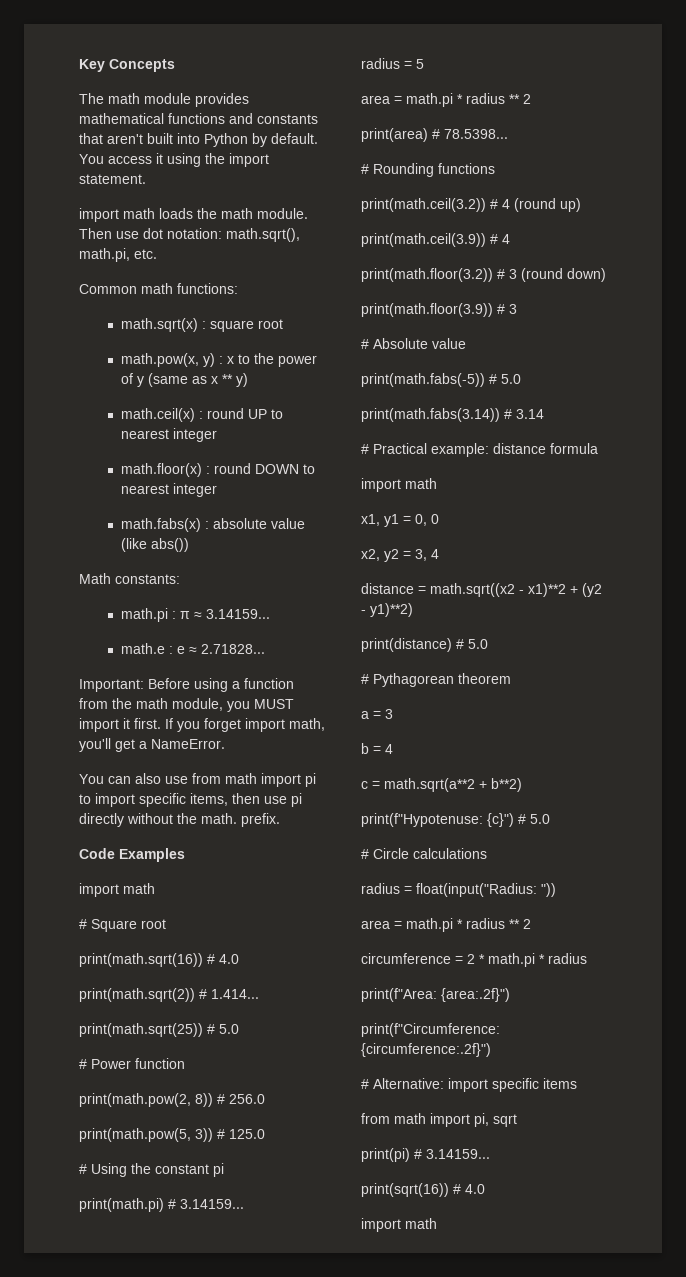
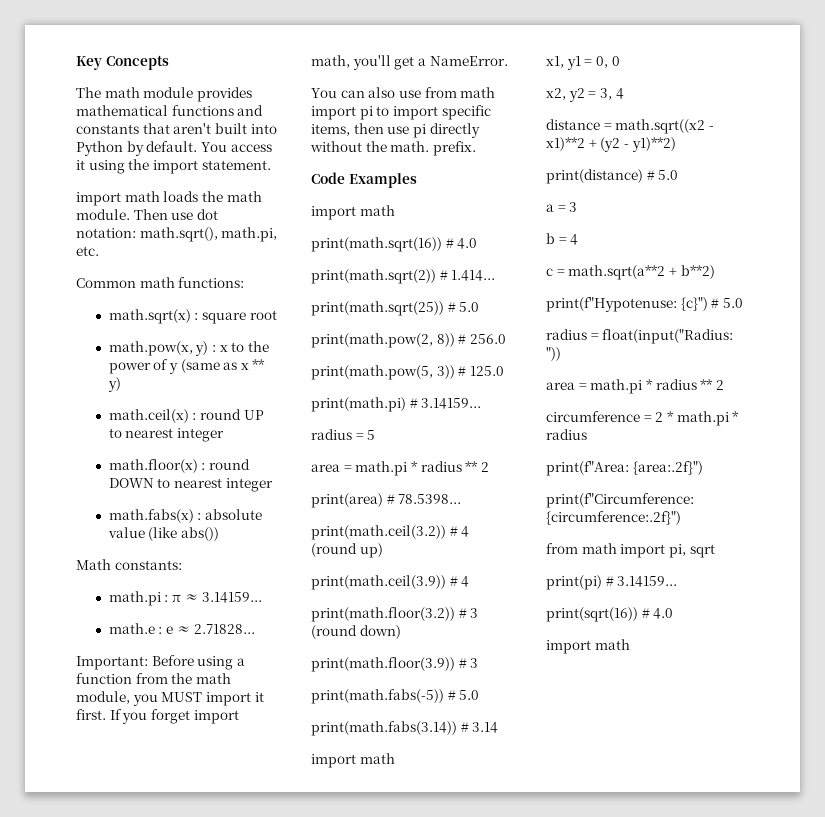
[79,919,166,932] // # Square root -> (395, 210) none
[79,1058,185,1069] // # Power function -> (480, 307) none
[79,1163,224,1177] // # Using the constant pi -> (504, 371) none
[361,163,495,177] // # Rounding functions -> (462, 499) none
[361,338,466,349] // # Absolute value -> (479, 663) none
[361,443,598,457] // # Practical example: distance formula -> (499, 727) none
[361,673,511,687] // # Pythagorean theorem -> (679, 175) none
[361,848,487,859] // # Circle calculations -> (743, 303) none
[361,1078,577,1092] // # Alternative: import specific items -> (681, 518) none

